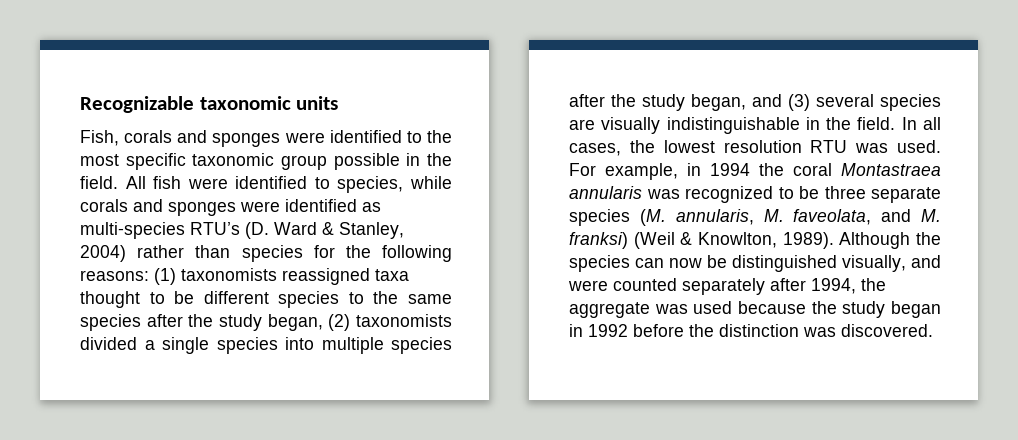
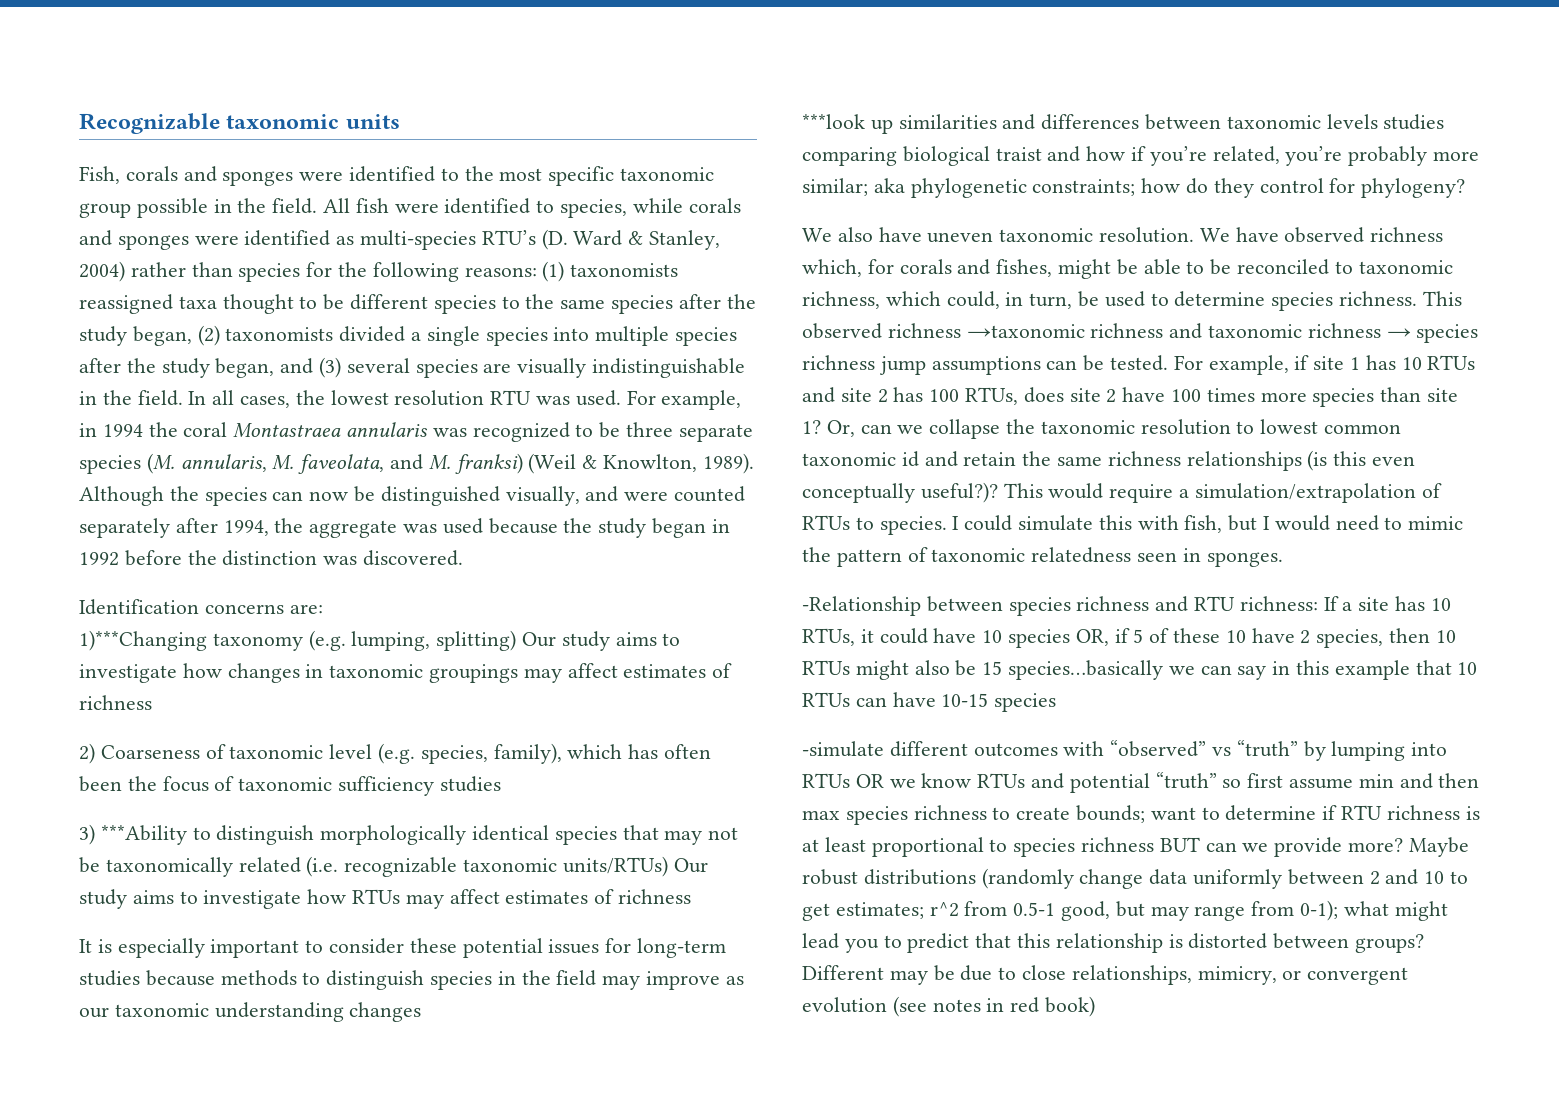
(933, 330) none -> [79,599,323,615] [79,630,681,651] [79,663,733,683] [79,695,152,710] [79,743,712,764] [79,776,501,796] [79,824,739,845] [79,856,708,877] [79,889,692,909] [79,938,727,958] [79,970,744,990] [79,1002,422,1022] [802,114,1445,134] [802,146,1480,166] [802,178,1466,198] [802,227,1444,243] [802,259,1453,279] [802,291,1462,311] [802,323,1479,343] [802,355,1476,375] [802,387,1459,407] [802,419,1402,439] [802,450,1416,471] [802,482,1442,503] [802,515,1464,535] [802,547,1283,567] [802,596,1451,616] [802,628,1456,648] [802,660,1478,680] [802,692,1057,712] [802,740,1448,761] [802,772,1480,793] [802,805,1480,825] [802,837,1469,857] [802,868,1469,889] [802,900,1448,921] [802,933,1425,953] [802,965,1409,985] [802,996,1096,1017] // Identification concerns are: // 1)***Changing taxonomy (e.g. lumping, splitting) Our study aims to investigate how changes in taxonomic groupings may affect estimates of richness // 2) Coarseness of taxonomic level (e.g. species, family), which has often been the focus of taxonomic sufficiency studies // 3) ***Ability to distinguish morphologically identical species that may not be taxonomically related (i.e. recognizable taxonomic units/RTUs) Our study aims to investigate how RTUs may affect estimates of richness // It is especially important to consider these potential issues for long-term studies because methods to distinguish species in the field may improve as our taxonomic understanding changes // ***look up similarities and differences between taxonomic levels studies comparing biological traist and how if you’re related, you’re probably more similar; aka phylogenetic constraints; how do they control for phylogeny? // We also have uneven taxonomic resolution. We have observed richness which, for corals and fishes, might be able to be reconciled to taxonomic richness, which could, in turn, be used to determine species richness. This observed richness →taxonomic richness and taxonomic richness → species richness jump assumptions can be tested. For example, if site 1 has 10 RTUs and site 2 has 100 RTUs, does site 2 have 100 times more species than site 1? Or, can we collapse the taxonomic resolution to lowest common taxonomic id and retain the same richness relationships (is this even conceptually useful?)? This would require a simulation/extrapolation of RTUs to species. I could simulate this with fish, but I would need to mimic the pattern of taxonomic relatedness seen in sponges. // -Relationship between species richness and RTU richness: If a site has 10 RTUs, it could have 10 species OR, if 5 of these 10 have 2 species, then 10 RTUs might also be 15 species…basically we can say in this example that 10 RTUs can have 10-15 species // -simulate different outcomes with “observed” vs “truth” by lumping into RTUs OR we know RTUs and potential “truth” so first assume min and then max species richness to create bounds; want to determine if RTU richness is at least proportional to species richness BUT can we provide more? Maybe robust distributions (randomly change data uniformly between 2 and 10 to get estimates; r^2 from 0.5-1 good, but may range from 0-1); what might lead you to predict that this relationship is distorted between groups? Different may be due to close relationships, mimicry, or convergent evolution (see notes in red book)

